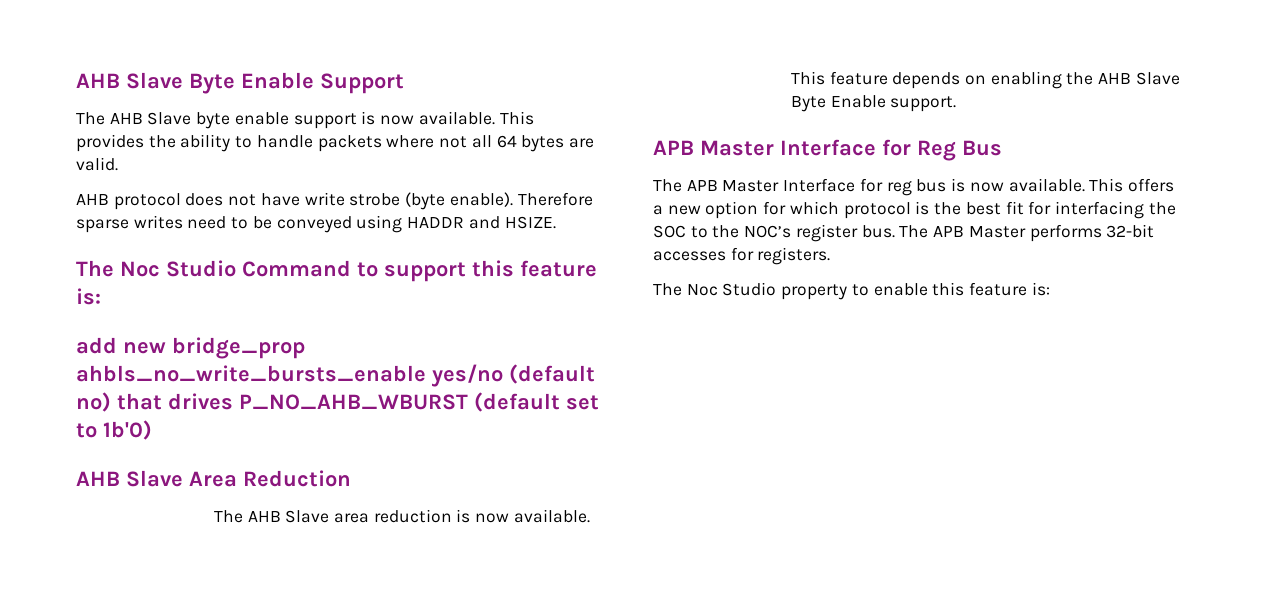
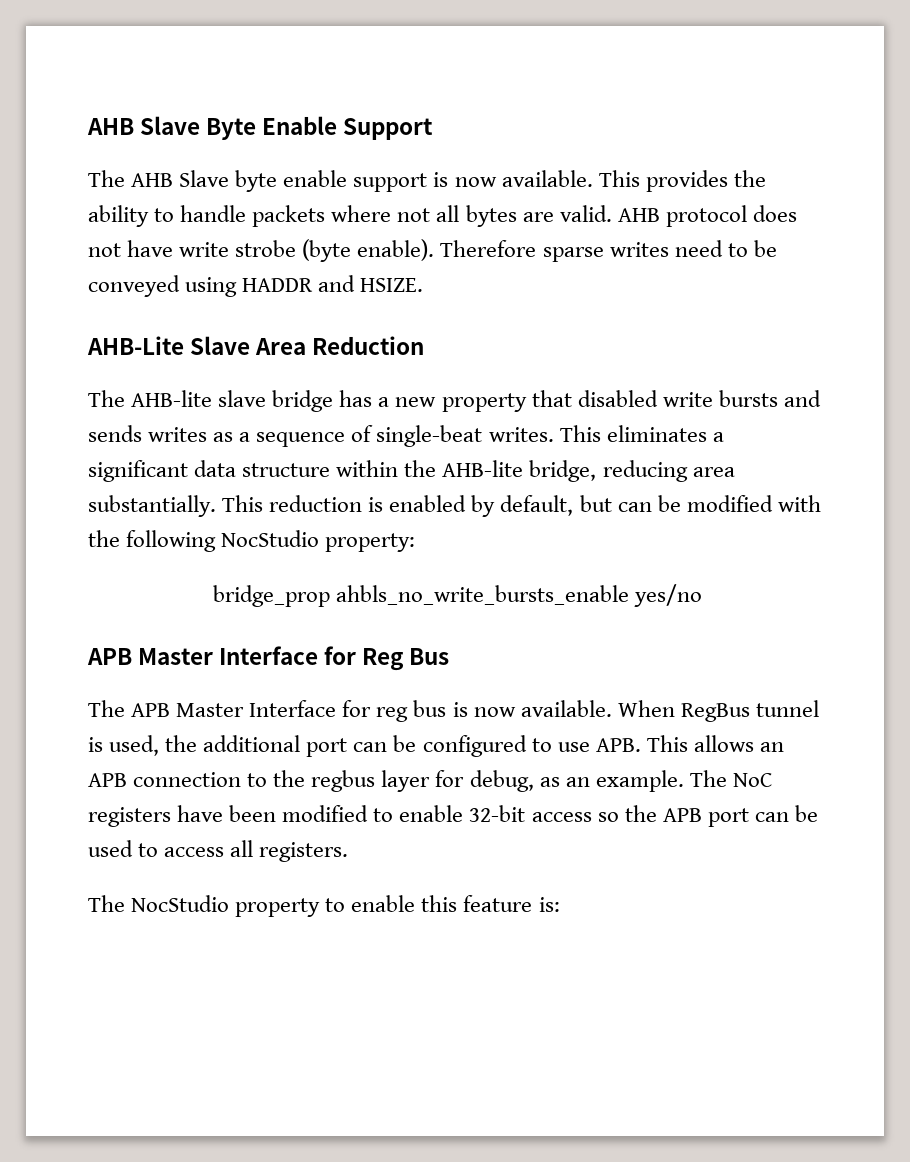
[496,135,517,148] 64 -> (460, 213) none
(118, 164) // -> (612, 213) none
[76,260,597,282] [76,288,101,305] [76,337,305,359] [76,364,595,387] [76,392,599,412] [76,420,152,440] [76,470,351,487] [213,509,590,523] [790,71,1180,89] [790,95,957,112] The Noc Studio Command to support this feature is: // add new bridge_prop ahbls_no_write_bursts_enable yes/no (default no) that drives P_NO_AHB_WBURST (default set to 1b'0) // AHB Slave Area Reduction // The AHB Slave area reduction is now available. This feature depends on enabling the AHB Slave Byte Enable support. -> [87,336,425,355] [88,390,821,412] [88,425,724,447] [88,460,735,482] [88,495,821,517] [88,530,416,552] [212,584,702,607] AHB-Lite Slave Area Reduction // The AHB-lite slave bridge has a new property that disabled write bursts and sends writes as a sequence of single-beat writes. This eliminates a significant data structure within the AHB-lite bridge, reducing area substantially. This reduction is enabled by default, but can be modified with the following NocStudio property: // bridge_prop ahbls_no_write_bursts_enable yes/no
[1089,178,1174,192] [653,201,1176,219] [653,224,1155,242] [653,247,754,261] This offers a new option for which protocol is the best fit for interfacing the SOC to the NOC’s register bus. The APB Master performs 32-bit accesses for -> [617,700,819,722] [88,735,784,757] [88,770,773,792] [88,805,818,827] [88,840,254,857] When RegBus tunnel is used, the additional port can be configured to use APB. This allows an APB connection to the regbus layer for debug, as an example. The NoC registers have been modified to enable 32-bit access so the APB port can be used to access all
[686,282,777,296] Noc Studio -> [131,895,230,912] NocStudio

